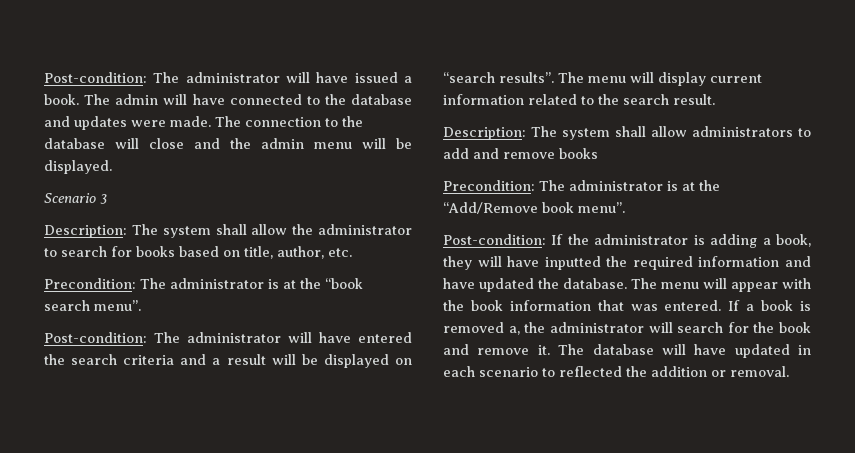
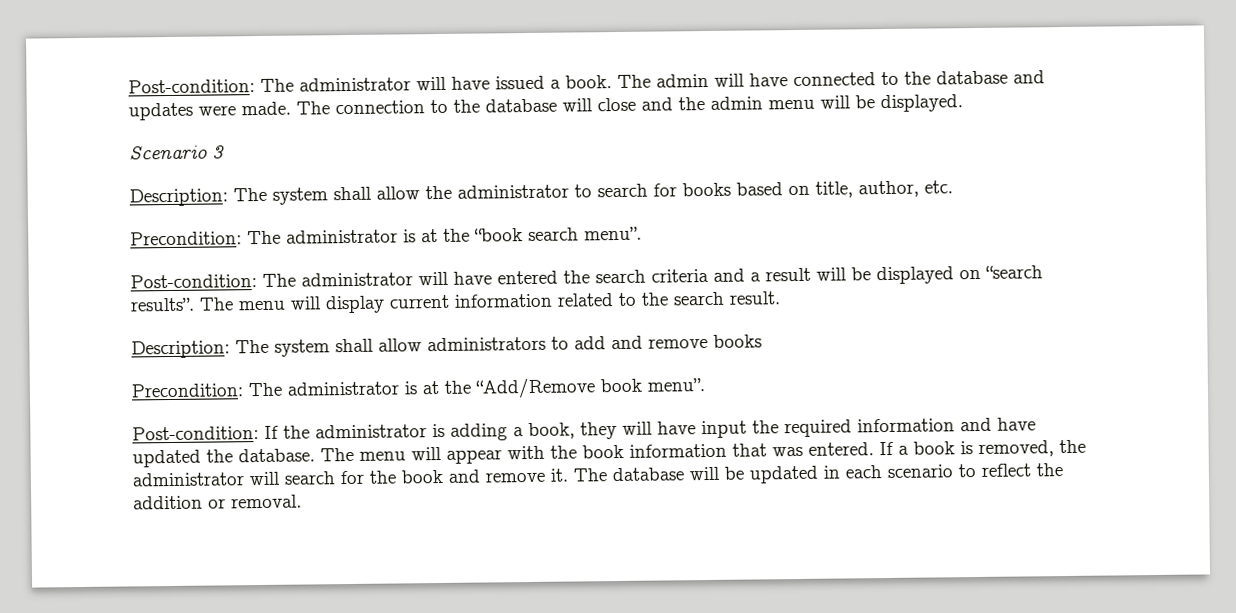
[544,256,601,270] inputted -> [701,420,747,439] input
[443,322,520,335] removed a, -> [978,440,1054,457] removed,
[694,344,727,355] have -> [724,466,744,480] be
[559,366,622,377] reflected -> [981,463,1031,477] reflect

